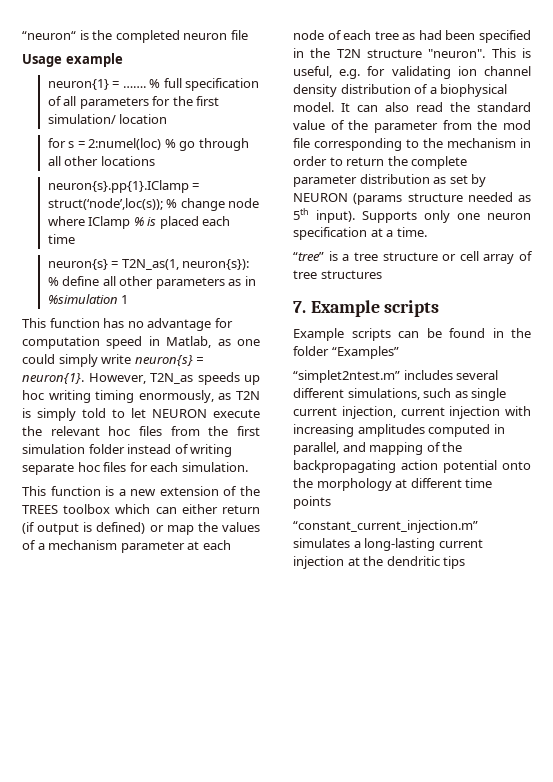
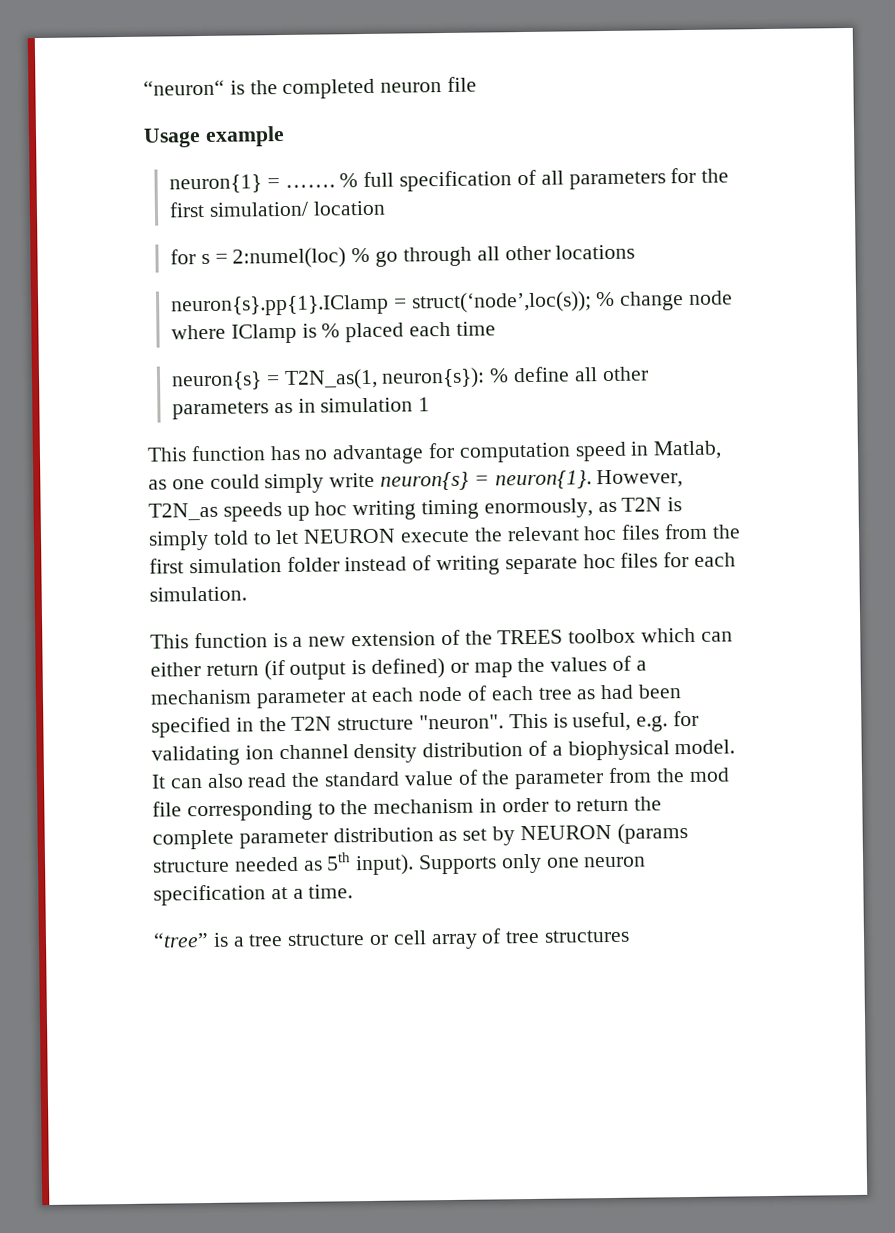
[133,217,157,226] % is -> [301,323,341,338] is %
[47,294,118,304] %simulation -> [320,397,414,413] simulation
[293,300,440,317] [293,328,531,341] [293,346,399,359] [293,370,499,383] [293,388,507,401] [293,406,531,419] [293,424,505,437] [293,442,463,455] [293,460,531,473] [293,478,493,491] [293,496,331,509] [293,520,478,533] [293,538,483,551] [293,556,466,569] // 7. Example scripts // Example scripts can be found in the folder “Examples” // “simplet2ntest.m” includes several different simulations, such as single current injection, current injection with increasing amplitudes computed in parallel, and mapping of the backpropagating action potential onto the morphology at different time points // “constant_current_injection.m” simulates a long-lasting current injection at the dendritic tips -> (631, 936) none

